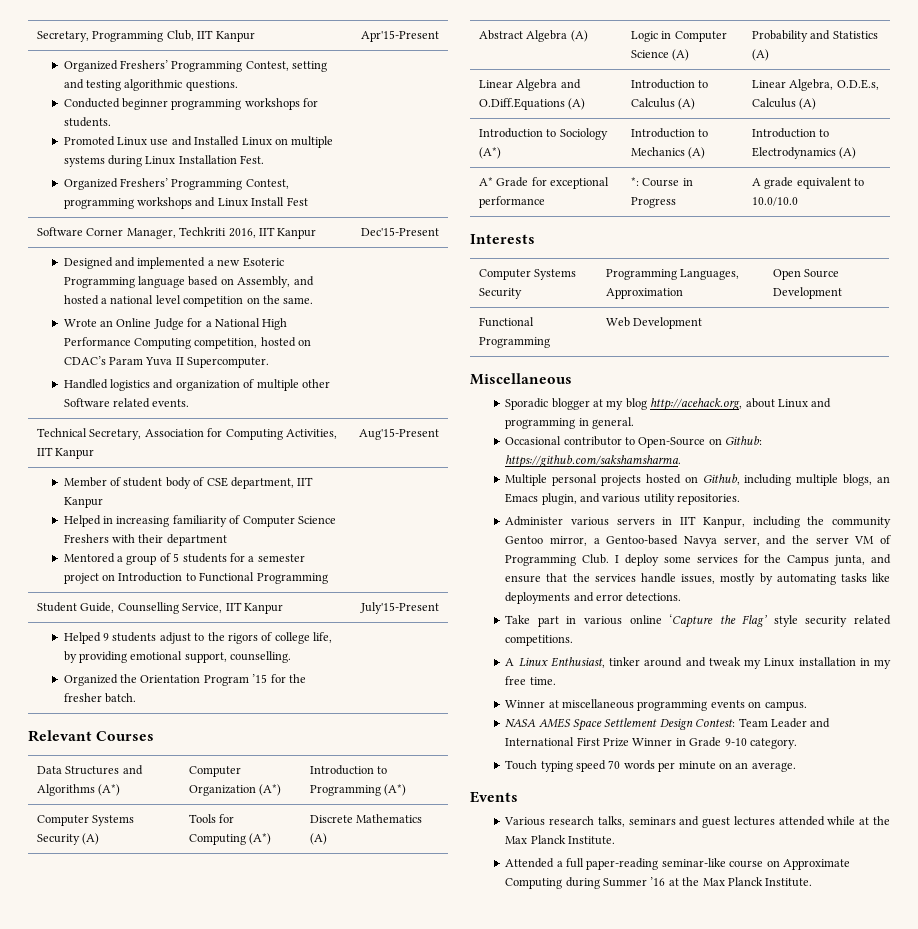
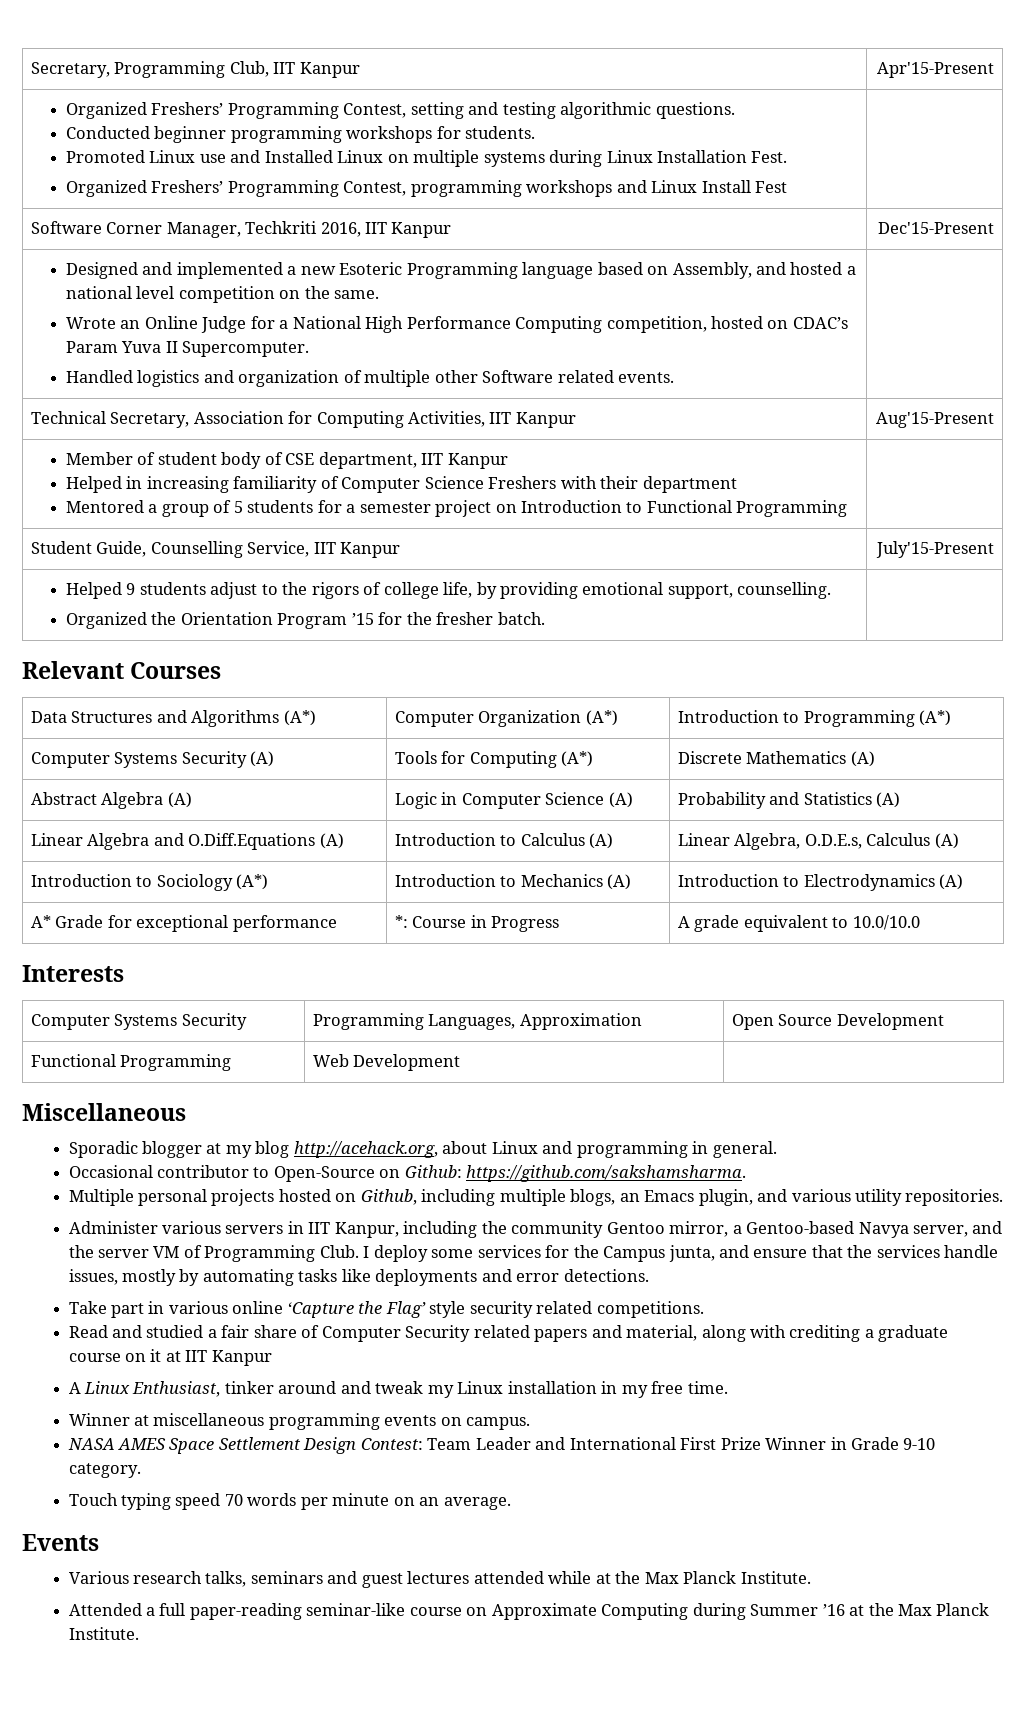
(574, 640) none -> [68,1325,949,1342] [68,1349,272,1366] // Read and studied a fair share of Computer Security related papers and material, along with crediting a graduate course on it at IIT Kanpur

